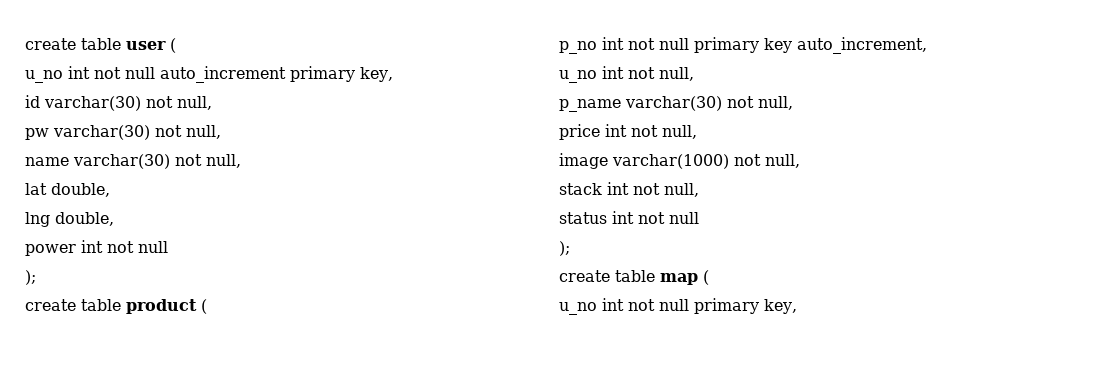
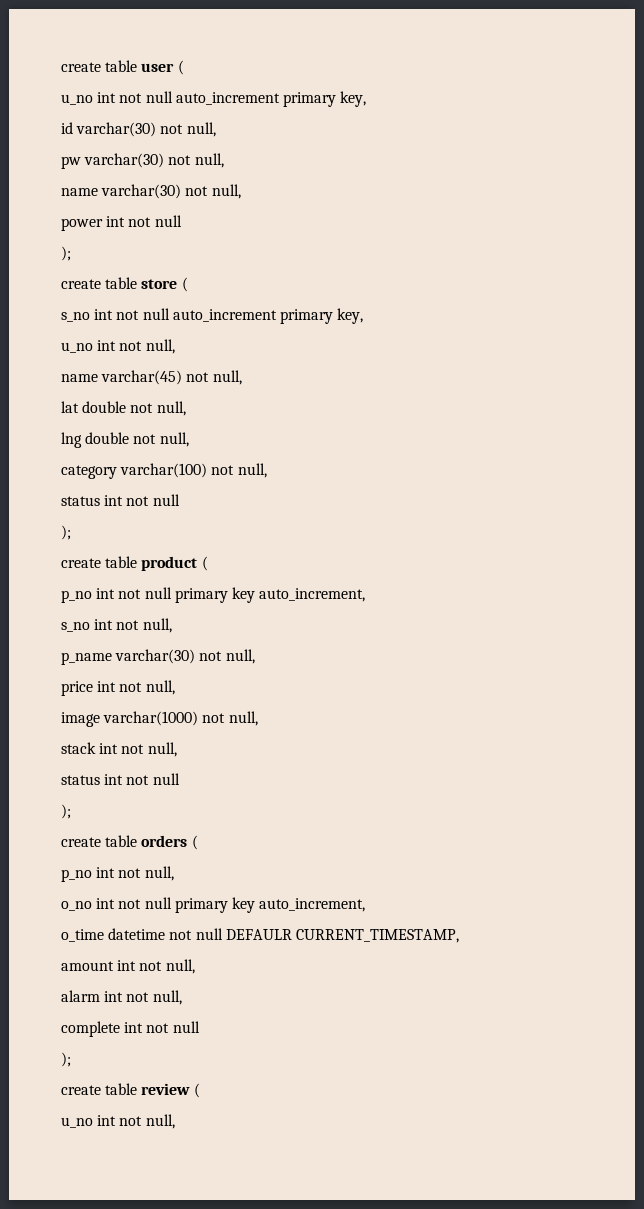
[25,183,110,197] [25,212,114,227] [25,244,76,256] lat double, // lng double, // power -> [61,215,182,231] [61,246,71,261] [61,277,188,292] [61,308,364,324] [61,339,175,354] [61,370,242,385] [61,401,186,416] [61,432,189,448] [61,463,267,479] [61,496,100,506] power int not null // ); // create table store ( // s_no int not null auto_increment primary key, // u_no int not null, // name varchar(45) not null, // lat double not null, // lng double not null, // category varchar(100) not null, // status
[559,70,597,83] u_no -> [61,622,90,632] s_no
[660,270,709,285] [559,298,797,315] map ( // u_no int not null primary key, -> [141,835,198,850] [61,866,174,882] [61,897,366,913] [61,928,459,943] [61,959,195,974] [61,990,182,1005] [61,1021,200,1037] [61,1052,71,1067] [61,1083,200,1098] [61,1114,175,1129] orders ( // p_no int not null, // o_no int not null primary key auto_increment, // o_time datetime not null DEFAULR CURRENT_TIMESTAMP, // amount int not null, // alarm int not null, // complete int not null // ); // create table review ( // u_no int not null,

